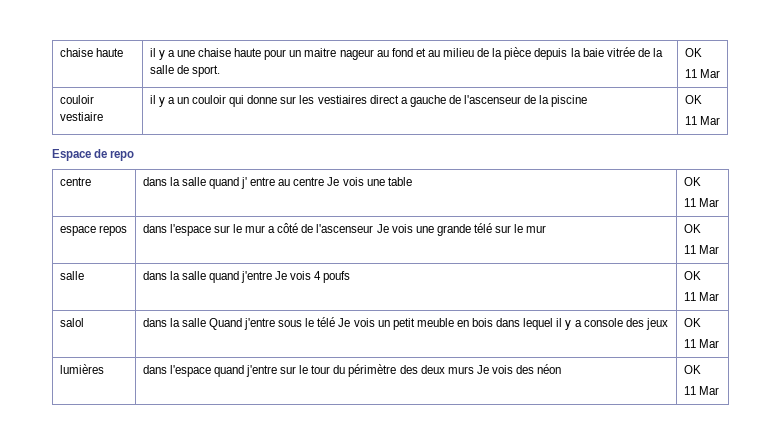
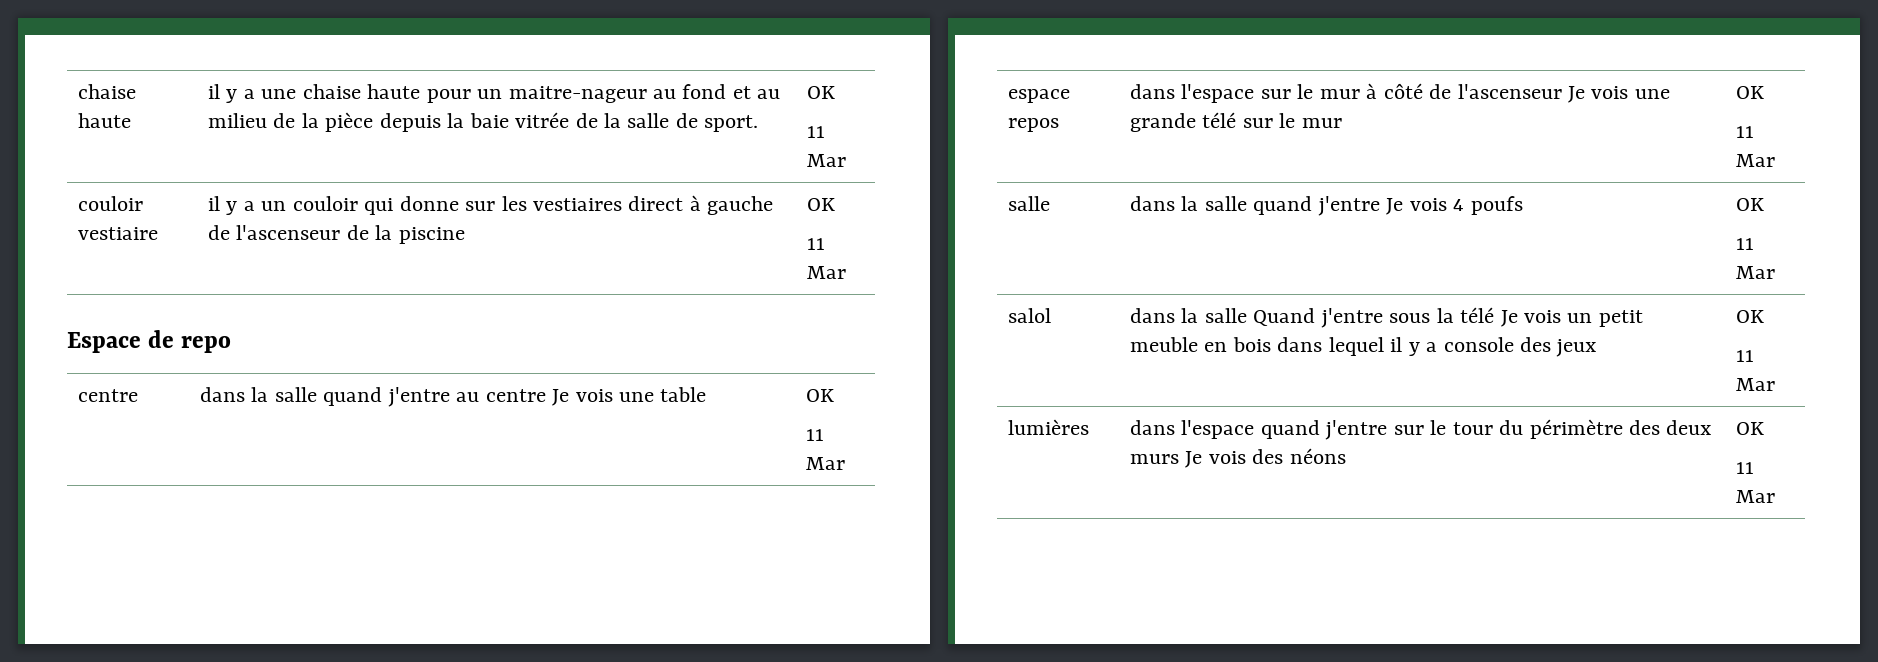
[304,48,374,60] maitre nageur -> [508,86,647,103] maitre-nageur
[400,97,408,104] a -> [689,195,701,211] à
[241,177,276,189] j' entre -> [387,387,450,407] j'entre
[268,226,276,233] a -> [1366,83,1378,99] à
[305,318,315,327] le -> [1436,308,1454,323] la
[537,364,562,374] néon -> [1289,448,1346,464] néons

